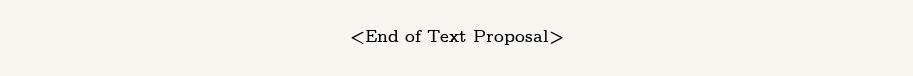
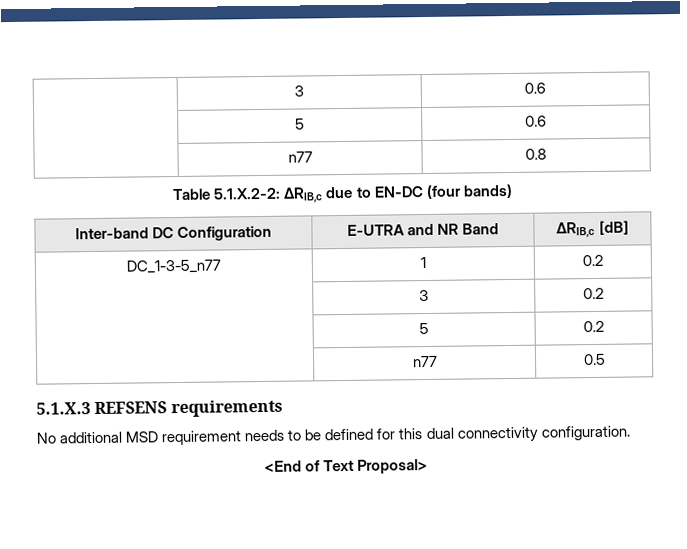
(349, 37) none -> [294,85,304,97] [524,82,546,94] [295,118,305,130] [525,115,547,127] [287,151,313,163] [525,148,547,160] [172,183,513,203] [74,225,273,241] [346,223,500,236] [556,220,629,238] [126,259,221,274] [420,257,426,269] [582,254,603,267] [419,289,429,302] [583,287,604,300] [419,322,429,335] [583,320,604,333] [411,355,438,368] [582,353,606,366] [36,399,283,418] [36,425,631,446] | 3 | 0.6 // | 5 | 0.6 // | n77 | 0.8 // Table 5.1.X.2-2: ΔRIB,c due to EN-DC (four bands) // Inter-band DC Configuration | E-UTRA and NR Band | ΔRIB,c [dB] // DC_1-3-5_n77 | 1 | 0.2 // | 3 | 0.2 // | 5 | 0.2 // | n77 | 0.5 // 5.1.X.3 REFSENS requirements // No additional MSD requirement needs to be defined for this dual connectivity configuration. //

